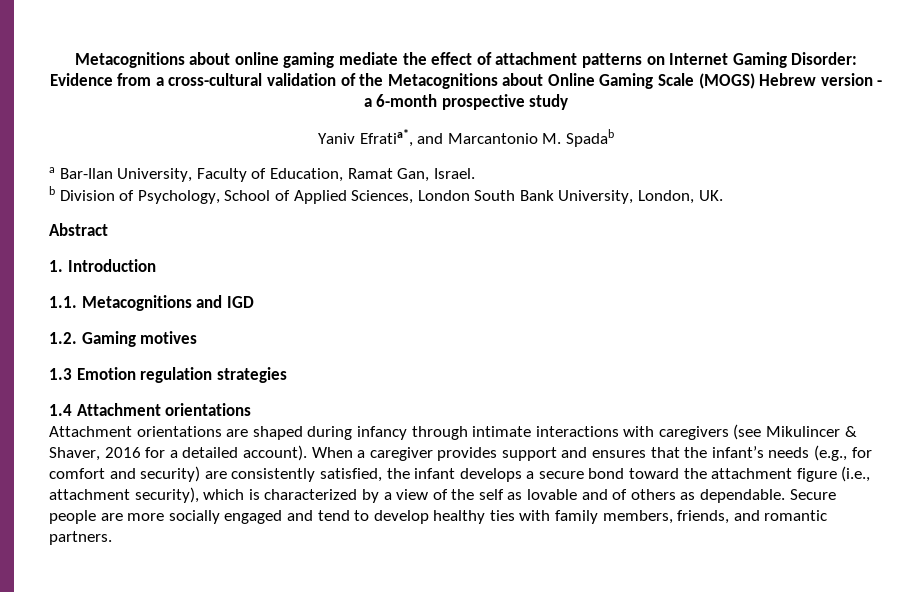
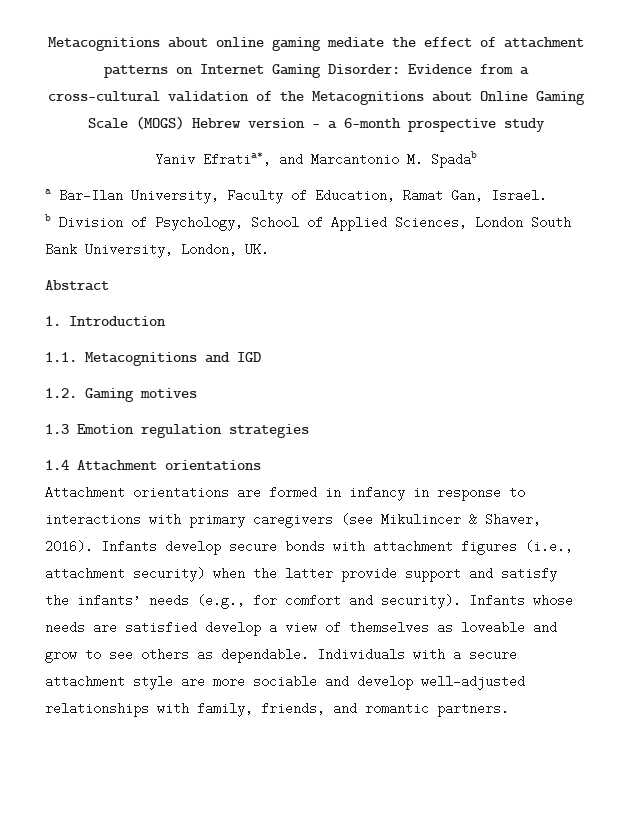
[252,426,532,440] shaped during infancy through intimate -> [269,486,525,501] formed in infancy in response to
(655, 431) none -> [189,513,245,528] primary
[104,445,764,461] 2016 for a detailed account). When a caregiver provides support and ensures that the infant’s -> [45,540,573,555] [45,567,557,582] [45,594,141,607] 2016). Infants develop secure bonds with attachment figures (i.e., attachment security) when the latter provide support and satisfy the infants’
[140,466,871,482] [49,487,836,503] [49,510,673,524] security) are consistently satisfied, the infant develops a secure bond toward the attachment figure (i.e., attachment security), which is characterized by a view of the self as lovable and of others as dependable. Secure people are more socially engaged and tend to develop healthy ties with family members, -> [381,594,573,609] [45,621,557,636] [45,648,517,663] [45,675,525,690] [45,702,253,717] security). Infants whose needs are satisfied develop a view of themselves as loveable and grow to see others as dependable. Individuals with a secure attachment style are more sociable and develop well-adjusted relationships with family,

